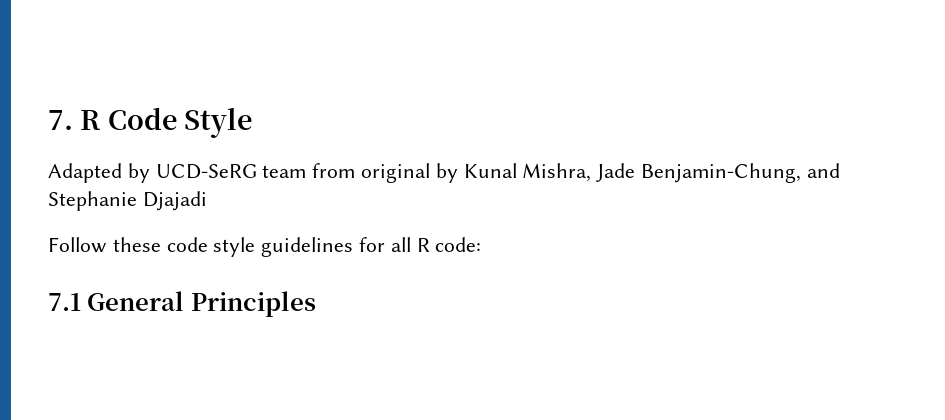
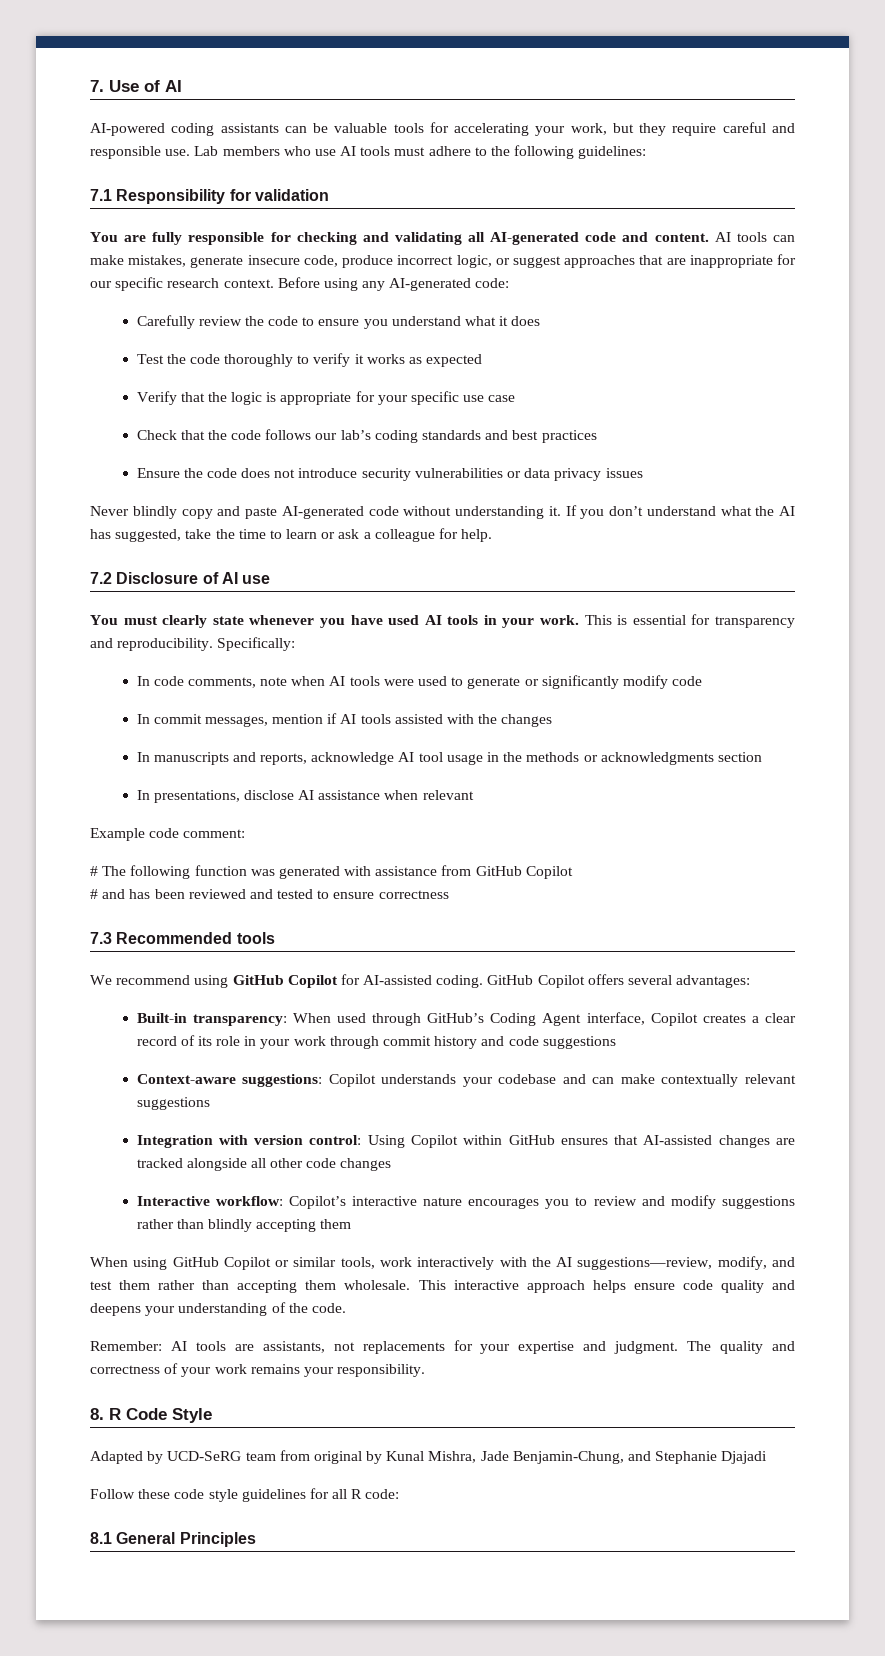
(73, 120) none -> [109,80,182,92] [90,122,795,136] [90,145,647,159] [90,189,329,204] [90,232,795,245] [90,254,796,268] [90,277,510,291] [136,315,541,329] [136,353,483,367] [136,391,516,405] [136,429,597,443] [136,468,643,481] [90,505,795,519] [90,528,493,542] [90,572,271,584] [90,614,795,628] [90,637,296,651] [136,675,703,689] [136,713,553,727] [136,752,762,765] [136,790,474,803] [90,828,246,841] [90,865,573,879] [90,889,449,899] [90,932,275,944] [90,974,751,988] [136,1012,796,1026] [136,1035,616,1049] [136,1074,797,1087] [136,1097,210,1110] [136,1135,795,1148] [136,1158,392,1171] [136,1195,795,1209] [136,1219,352,1232] [90,1256,795,1270] [90,1280,795,1293] [90,1302,346,1316] [90,1340,796,1354] [90,1363,426,1377] [90,1408,104,1420] Use of AI // AI-powered coding assistants can be valuable tools for accelerating your work, but they require careful and responsible use. Lab members who use AI tools must adhere to the following guidelines: // 7.1 Responsibility for validation // You are fully responsible for checking and validating all AI-generated code and content. AI tools can make mistakes, generate insecure code, produce incorrect logic, or suggest approaches that are inappropriate for our specific research context. Before using any AI-generated code: // Carefully review the code to ensure you understand what it does // Test the code thoroughly to verify it works as expected // Verify that the logic is appropriate for your specific use case // Check that the code follows our lab’s coding standards and best practices // Ensure the code does not introduce security vulnerabilities or data privacy issues // Never blindly copy and paste AI-generated code without understanding it. If you don’t understand what the AI has suggested, take the time to learn or ask a colleague for help. // 7.2 Disclosure of AI use // You must clearly state whenever you have used AI tools in your work. This is essential for transparency and reproducibility. Specifically: // In code comments, note when AI tools were used to generate or significantly modify code // In commit messages, mention if AI tools assisted with the changes // In manuscripts and reports, acknowledge AI tool usage in the methods or acknowledgments section // In presentations, disclose AI assistance when relevant // Example code comment: // # The following function was generated with assistance from GitHub Copilot // # and has been reviewed and tested to ensure correctness // 7.3 Recommended tools // We recommend using GitHub Copilot for AI-assisted coding. GitHub Copilot offers several advantages: // Built-in transparency: When used through GitHub’s Coding Agent interface, Copilot creates a clear record of its role in your work through commit history and code suggestions // Context-aware suggestions: Copilot understands your codebase and can make contextually relevant suggestions // Integration with version control: Using Copilot within GitHub ensures that AI-assisted changes are tracked alongside all other code changes // Interactive workflow: Copilot’s interactive nature encourages you to review and modify suggestions rather than blindly accepting them // When using GitHub Copilot or similar tools, work interactively with the AI suggestions—review, modify, and test them rather than accepting them wholesale. This interactive approach helps ensure code quality and deepens your understanding of the code. // Remember: AI tools are assistants, not replacements for your expertise and judgment. The quality and correctness of your work remains your responsibility. // 8.
[48,293,81,311] 7.1 -> [90,1532,112,1544] 8.1

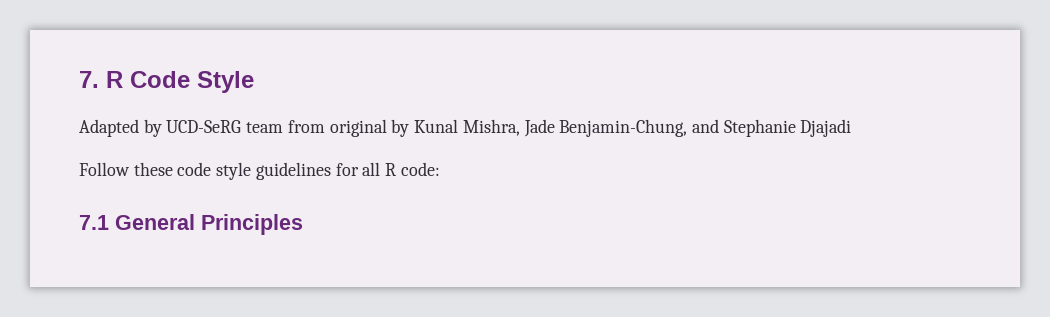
[109,80,182,92] [90,122,795,136] [90,145,647,159] [90,189,329,204] [90,232,795,245] [90,254,796,268] [90,277,510,291] [136,315,541,329] [136,353,483,367] [136,391,516,405] [136,429,597,443] [136,468,643,481] [90,505,795,519] [90,528,493,542] [90,572,271,584] [90,614,795,628] [90,637,296,651] [136,675,703,689] [136,713,553,727] [136,752,762,765] [136,790,474,803] [90,828,246,841] [90,865,573,879] [90,889,449,899] [90,932,275,944] [90,974,751,988] [136,1012,796,1026] [136,1035,616,1049] [136,1074,797,1087] [136,1097,210,1110] [136,1135,795,1148] [136,1158,392,1171] [136,1195,795,1209] [136,1219,352,1232] [90,1256,795,1270] [90,1280,795,1293] [90,1302,346,1316] [90,1340,796,1354] [90,1363,426,1377] [90,1408,104,1420] Use of AI // AI-powered coding assistants can be valuable tools for accelerating your work, but they require careful and responsible use. Lab members who use AI tools must adhere to the following guidelines: // 7.1 Responsibility for validation // You are fully responsible for checking and validating all AI-generated code and content. AI tools can make mistakes, generate insecure code, produce incorrect logic, or suggest approaches that are inappropriate for our specific research context. Before using any AI-generated code: // Carefully review the code to ensure you understand what it does // Test the code thoroughly to verify it works as expected // Verify that the logic is appropriate for your specific use case // Check that the code follows our lab’s coding standards and best practices // Ensure the code does not introduce security vulnerabilities or data privacy issues // Never blindly copy and paste AI-generated code without understanding it. If you don’t understand what the AI has suggested, take the time to learn or ask a colleague for help. // 7.2 Disclosure of AI use // You must clearly state whenever you have used AI tools in your work. This is essential for transparency and reproducibility. Specifically: // In code comments, note when AI tools were used to generate or significantly modify code // In commit messages, mention if AI tools assisted with the changes // In manuscripts and reports, acknowledge AI tool usage in the methods or acknowledgments section // In presentations, disclose AI assistance when relevant // Example code comment: // # The following function was generated with assistance from GitHub Copilot // # and has been reviewed and tested to ensure correctness // 7.3 Recommended tools // We recommend using GitHub Copilot for AI-assisted coding. GitHub Copilot offers several advantages: // Built-in transparency: When used through GitHub’s Coding Agent interface, Copilot creates a clear record of its role in your work through commit history and code suggestions // Context-aware suggestions: Copilot understands your codebase and can make contextually relevant suggestions // Integration with version control: Using Copilot within GitHub ensures that AI-assisted changes are tracked alongside all other code changes // Interactive workflow: Copilot’s interactive nature encourages you to review and modify suggestions rather than blindly accepting them // When using GitHub Copilot or similar tools, work interactively with the AI suggestions—review, modify, and test them rather than accepting them wholesale. This interactive approach helps ensure code quality and deepens your understanding of the code. // Remember: AI tools are assistants, not replacements for your expertise and judgment. The quality and correctness of your work remains your responsibility. // 8. -> (99, 79) none
[90,1532,112,1544] 8.1 -> [79,215,109,230] 7.1

